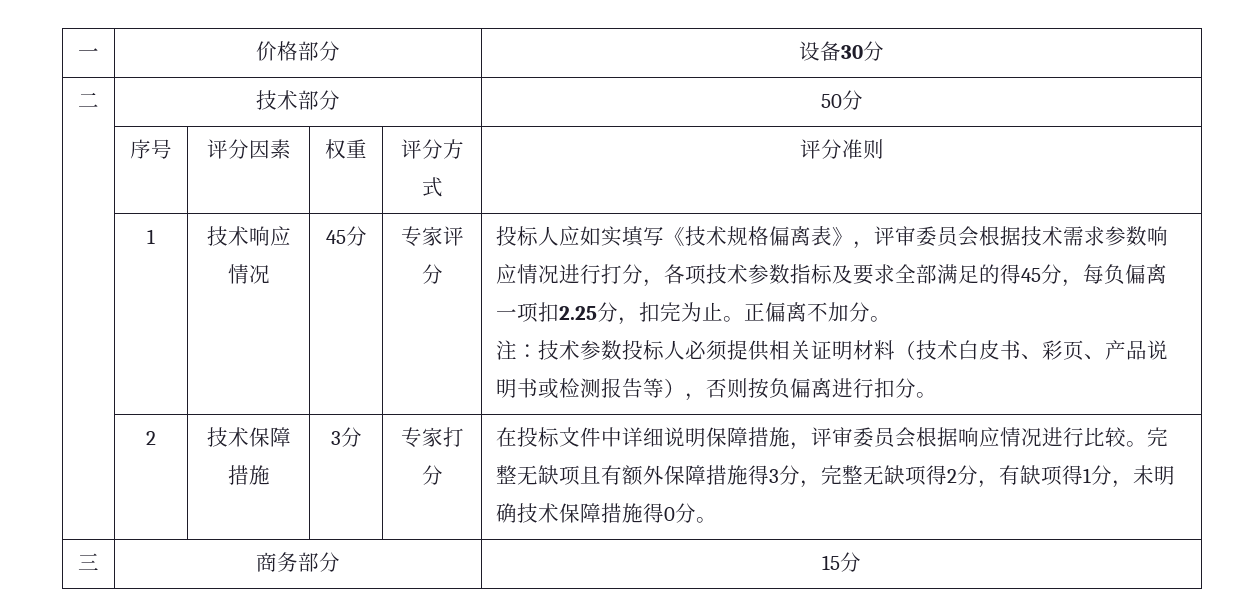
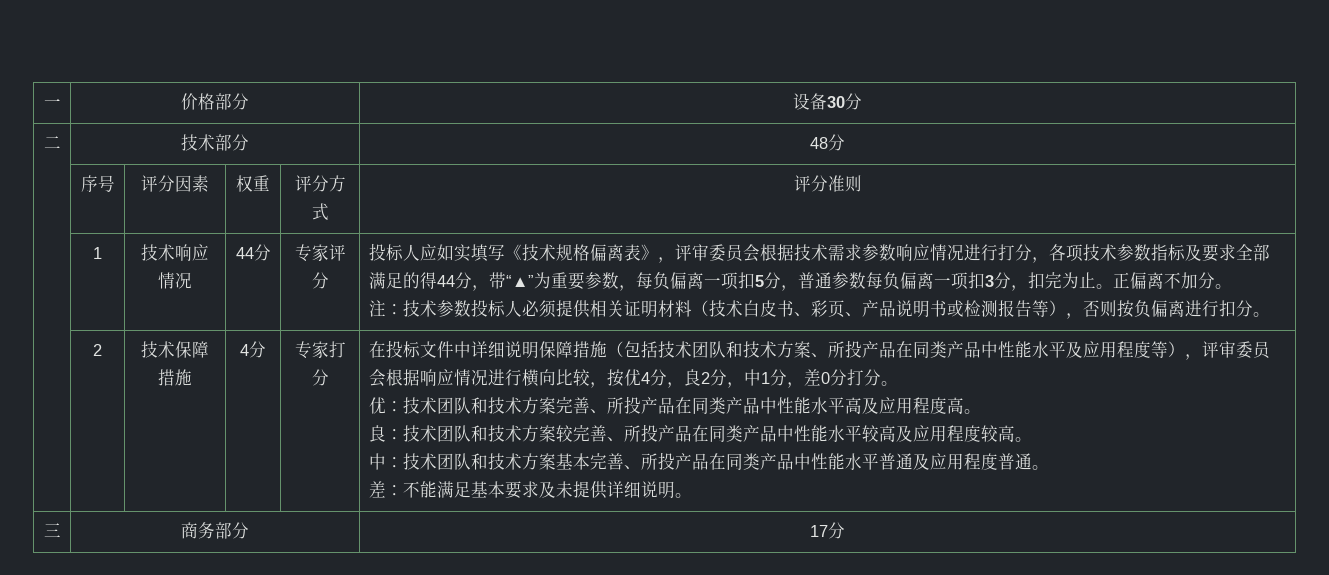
[820,94,842,108] 50 -> [810,137,829,149] 48
[325,230,346,244] 45 -> [235,247,254,259] 44
[1021,264,1168,287] [496,302,598,323] 45分，每负偏离一项扣2.25 -> [436,272,994,291] 44分，带“▲”为重要参数，每负偏离一项扣5分，普通参数每负偏离一项扣3
[330,431,341,445] 3 -> [240,344,249,356] 4
(791, 437) none -> [606,340,1185,358] （包括技术团队和技术方案、所投产品在同类产品中性能水平及应用程度等）
[1084,427,1169,447] [496,465,1176,488] [496,503,697,523] 比较。完整无缺项且有额外保障措施得3分，完整无缺项得2分，有缺项得1分，未明确技术保障措施得0分 -> [521,369,898,388] [368,396,981,414] [368,424,1032,442] [368,452,1049,470] [368,481,675,499] 横向比较，按优4分，良2分，中1分，差0分打分。 // 优：技术团队和技术方案完善、所投产品在同类产品中性能水平高及应用程度高。 // 良：技术团队和技术方案较完善、所投产品在同类产品中性能水平较高及应用程度较高。 // 中：技术团队和技术方案基本完善、所投产品在同类产品中性能水平普通及应用程度普通。 // 差：不能满足基本要求及未提供详细说明
[822,555,840,570] 15 -> [810,525,829,537] 17

